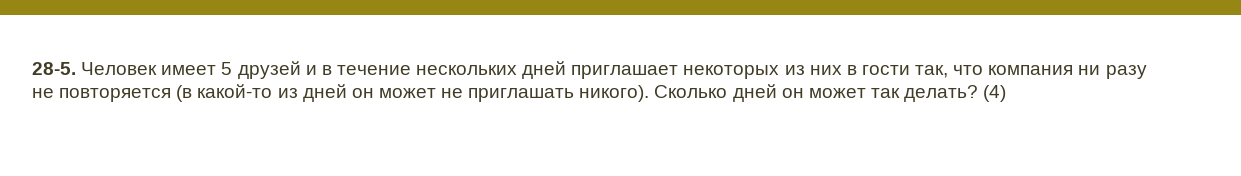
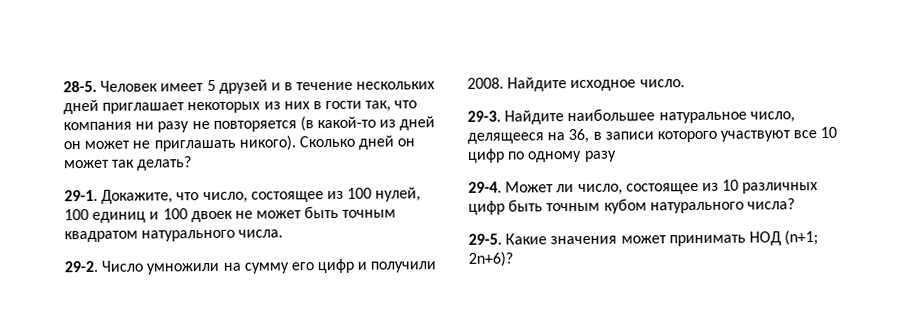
[983,85,1007,102] (4) -> [64,187,422,204] [64,205,397,223] [64,229,284,243] [64,258,437,275] [467,77,685,92] [467,108,795,125] [467,126,838,144] [467,148,617,163] [468,179,819,195] [468,198,795,215] [468,230,819,247] [468,251,513,267] // 29-1. Докажите, что число, состоящее из 100 нулей, 100 единиц и 100 двоек не может быть точным квадратом натурального числа. // 29-2. Число умножили на сумму его цифр и получили 2008. Найдите исходное число. // 29-3. Найдите наибольшее натуральное число, делящееся на 36, в записи которого участвуют все 10 цифр по одному разу // 29-4. Может ли число, состоящее из 10 различных цифр быть точным кубом натурального числа? // 29-5. Какие значения может принимать НОД (n+1; 2n+6)?

